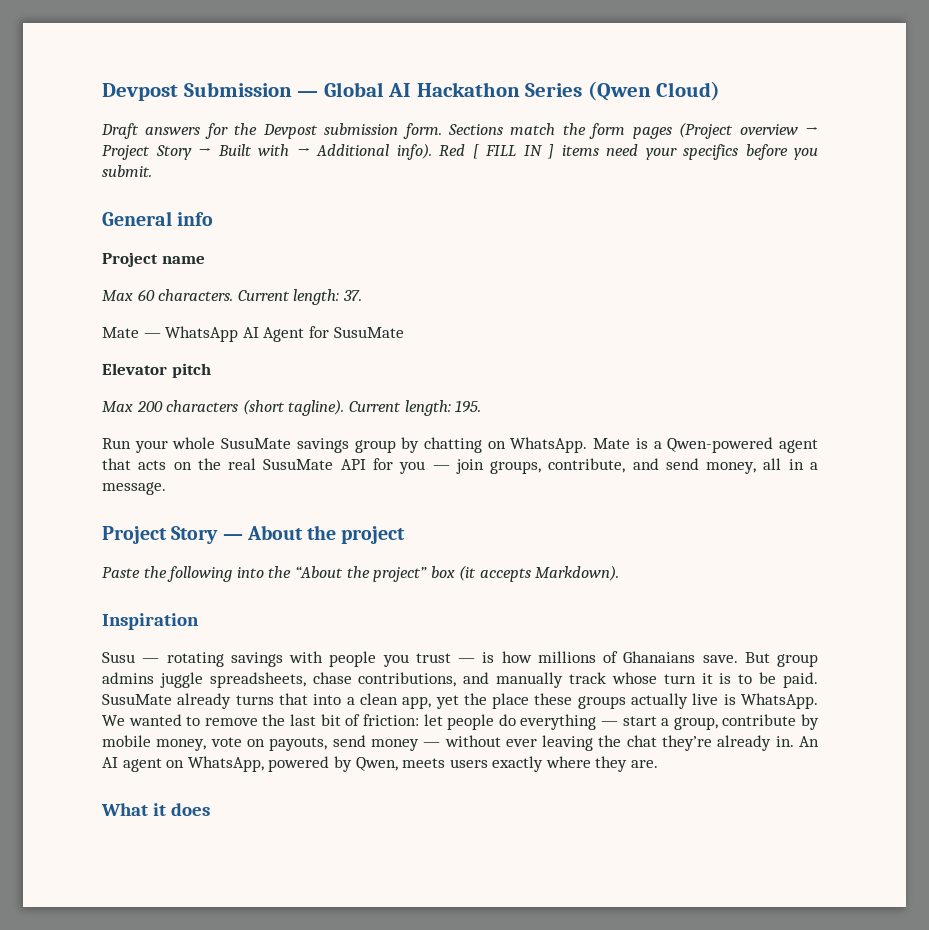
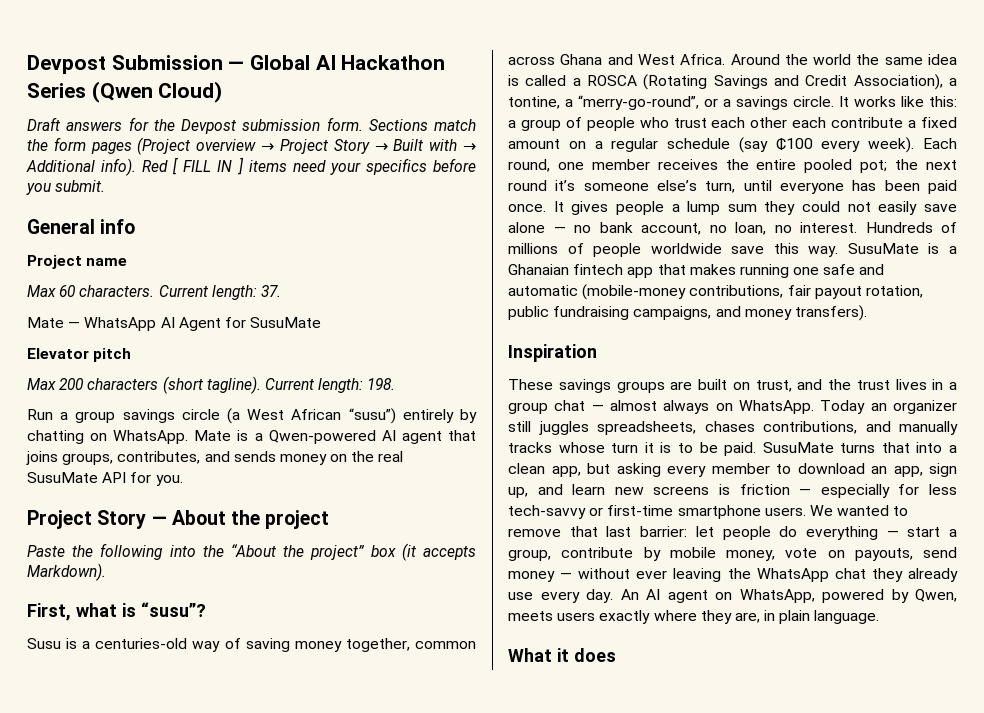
[455,400,482,413] 195. -> [367,378,396,390] 198.
[134,437,396,453] your whole SusuMate savings group -> [60,408,454,424] a group savings circle (a West African “susu”) entirely
(774, 445) none -> [381,430,396,441] AI
[138,460,167,470] acts -> [26,451,327,465] joins groups, contributes, and sends money
[399,458,819,474] [102,482,166,495] you — join groups, contribute, and send money, all in a message. -> [155,475,183,486] you.
[102,613,199,630] [102,651,818,667] [102,672,352,688] Inspiration // Susu — rotating savings with people you trust — is how millions of Ghanaians save. But group admins juggle spreadsheets, chase -> [27,602,206,621] [27,638,476,652] [508,54,957,65] [508,74,957,90] [508,95,957,110] [508,117,958,131] [508,137,957,153] [508,159,958,173] [508,180,957,194] [508,201,957,215] [508,222,957,235] [508,243,957,257] [508,264,885,278] [508,284,923,300] [508,305,867,321] [508,344,597,362] [508,379,957,393] [508,400,957,414] [508,421,755,435] First, what is “susu”? // Susu is a centuries-old way of saving money together, common across Ghana and West Africa. Around the world the same idea is called a ROSCA (Rotating Savings and Credit Association), a tontine, a “merry-go-round”, or a savings circle. It works like this: a group of people who trust each other each contribute a fixed amount on a regular schedule (say ₵100 every week). Each round, one member receives the entire pooled pot; the next round it’s someone else’s turn, until everyone has been paid once. It gives people a lump sum they could not easily save alone — no bank account, no loan, no interest. Hundreds of millions of people worldwide save this way. SusuMate is a Ghanaian fintech app that makes running one safe and automatic (mobile-money contributions, fair payout rotation, public fundraising campaigns, and money transfers). // Inspiration // These savings groups are built on trust, and the trust lives in a group chat — almost always on WhatsApp. Today an organizer still juggles spreadsheets, chases
[569,672,606,684] track -> [508,442,552,453] tracks
[177,693,232,709] already -> (834, 447) none
[435,693,818,709] [102,714,419,726] yet the place these groups actually live is WhatsApp. We wanted to remove the last bit of friction: -> [587,463,957,477] [508,484,957,498] [508,505,909,519] [508,526,688,537] but asking every member to download an app, sign up, and learn new screens is friction — especially for less tech-savvy or first-time smartphone users. We wanted to remove that last barrier:
[626,735,794,751] chat they’re already in. -> [756,568,958,582] [508,589,613,603] WhatsApp chat they already use every day.
[631,760,659,768] are. -> [734,610,880,624] are, in plain language.

